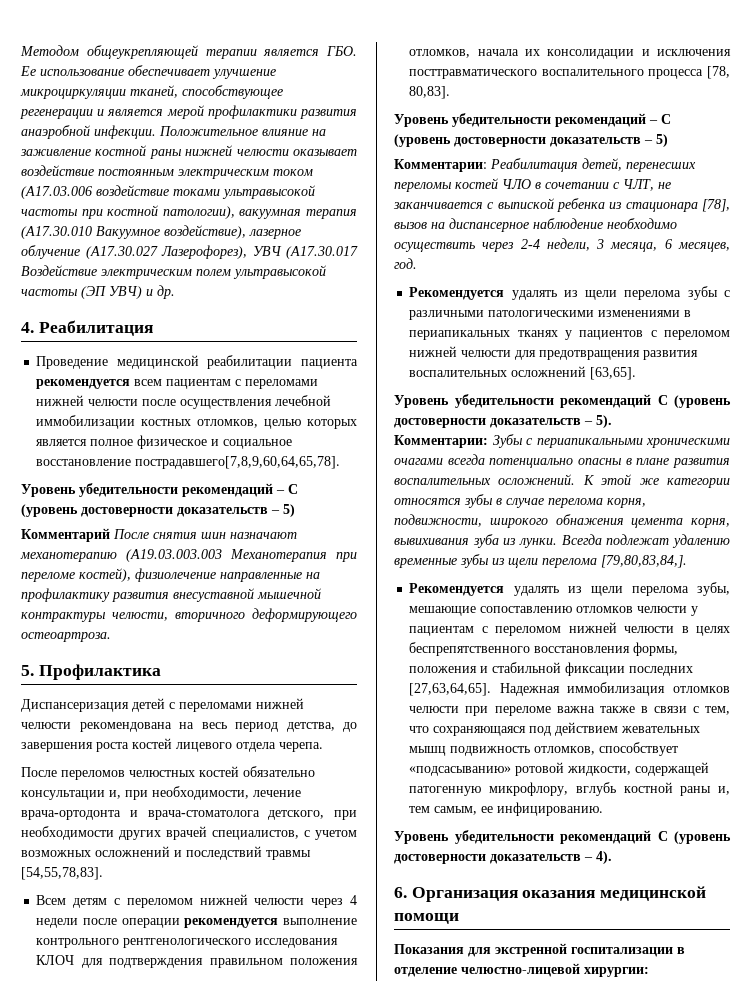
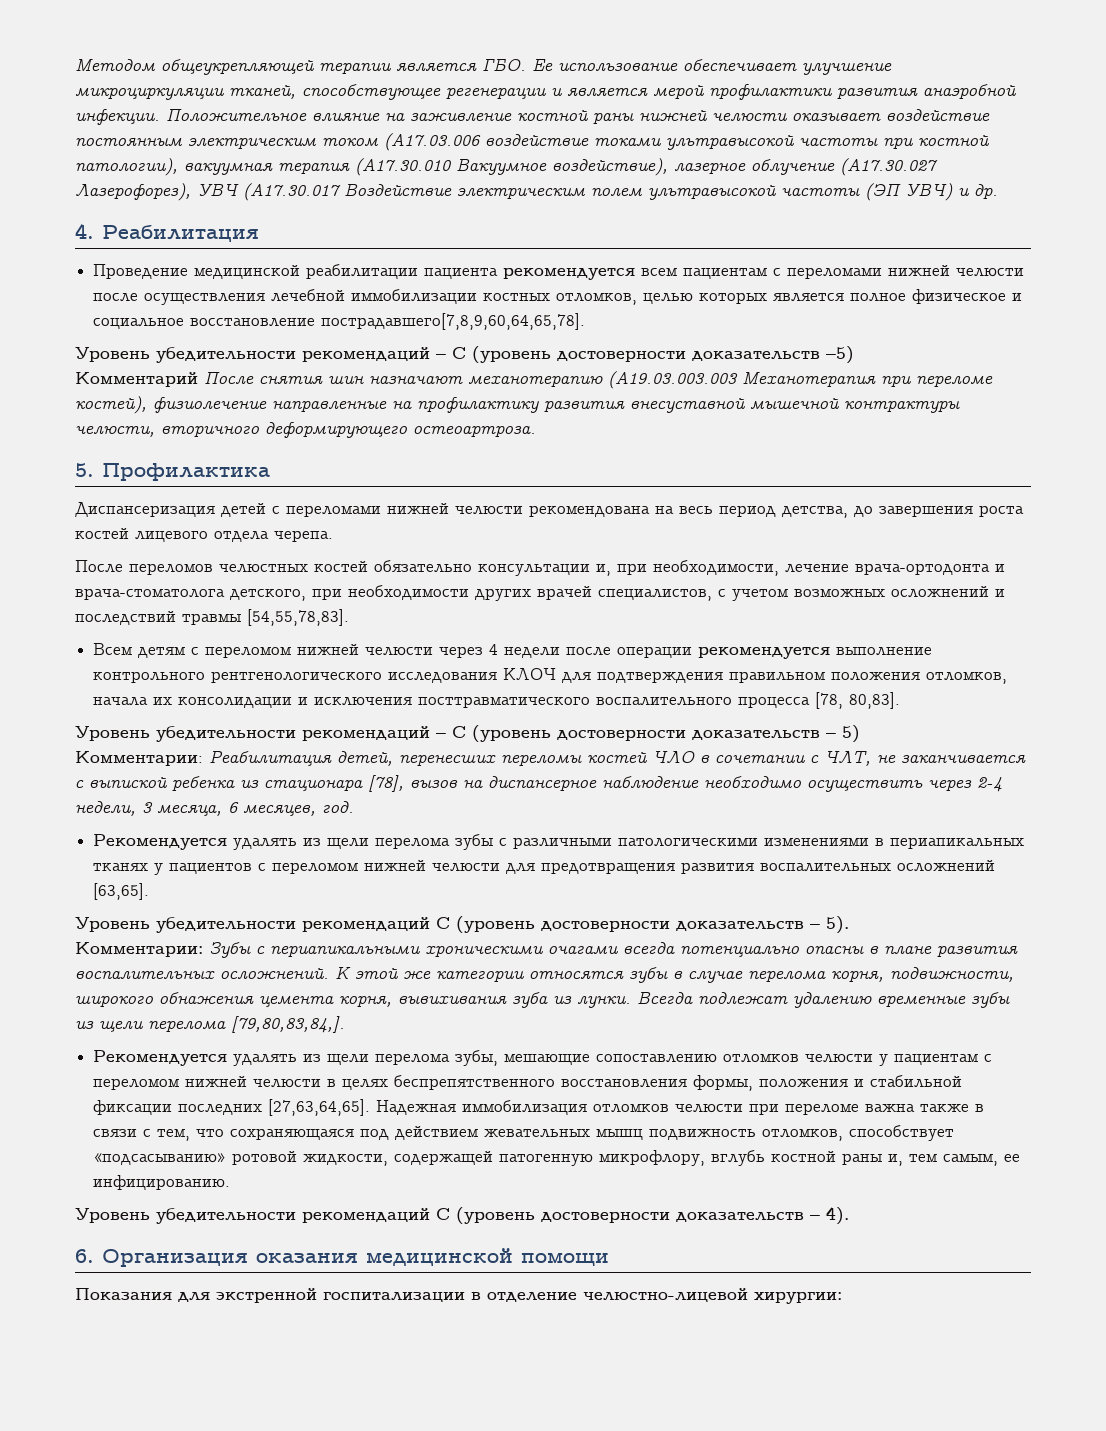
[271,504,295,517] – 5) -> [826,346,854,364] –5)

